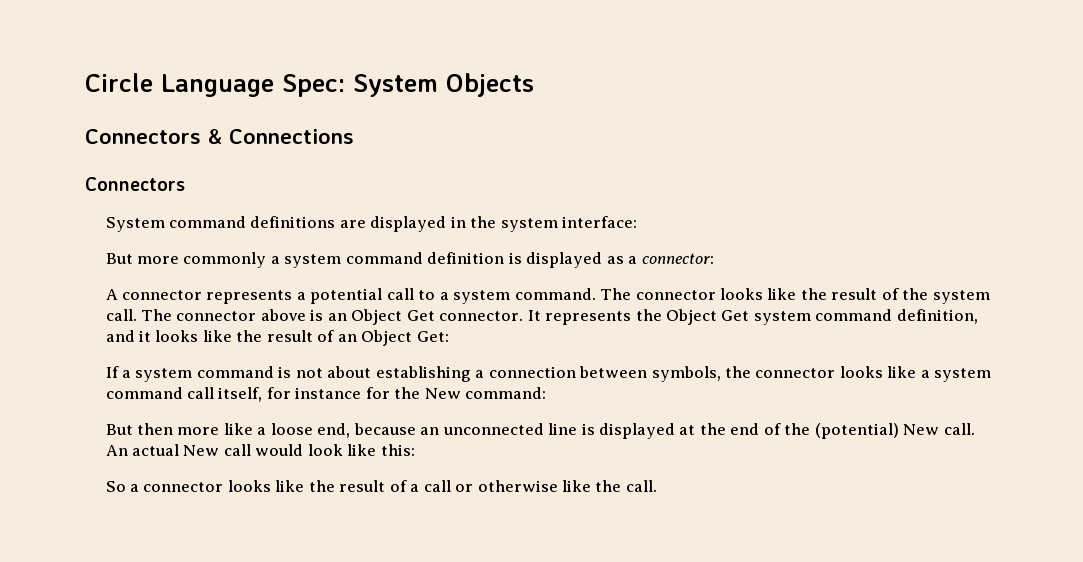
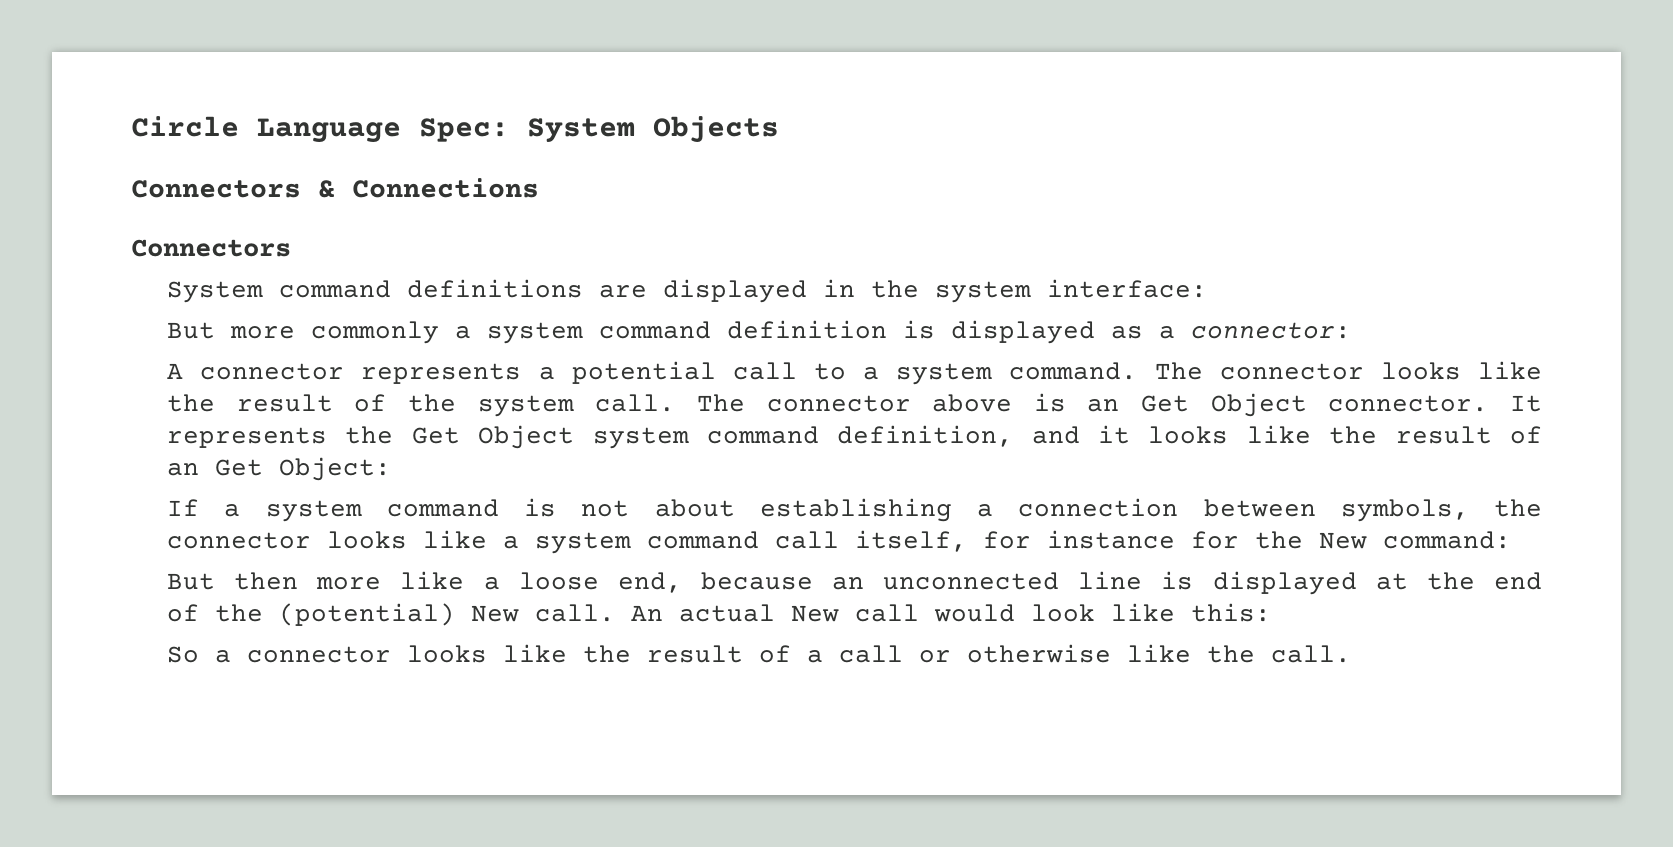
[351,309,435,325] Object Get -> [1141,393,1307,417] Get Object
[665,309,750,325] Object Get -> [411,425,575,449] Get Object
[361,330,449,346] Object Get: -> [215,457,392,481] Get Object:

